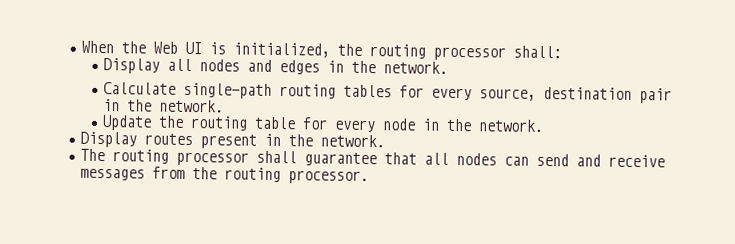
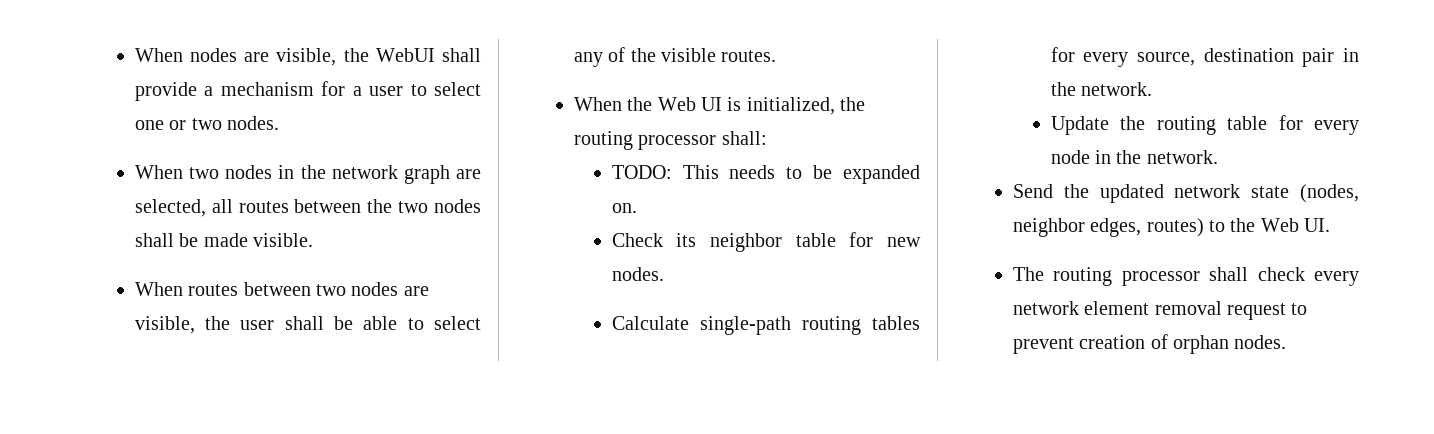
[81,40,115,54] When -> [134,48,481,66] [134,81,482,101] [134,116,280,130] [134,165,481,184] [134,199,481,217] [134,233,314,247] [134,282,429,296] [134,316,481,334] [573,47,777,67] [573,97,622,111] When nodes are visible, the WebUI shall provide a mechanism for a user to select one or two nodes. // When two nodes in the network graph are selected, all routes between the two nodes shall be made visible. // When routes between two nodes are visible, the user shall be able to select any of the visible routes. // When
[103,58,449,75] Display all nodes and edges in the network. -> [611,165,920,184] [611,203,637,213] [611,232,921,252] [611,267,664,281] TODO: This needs to be expanded on. // Check its neighbor table for new nodes.
[80,131,386,149] [80,148,666,168] [80,166,370,185] Display routes present in the network. // The routing processor shall guarantee that all nodes can send and receive messages from the routing processor. -> [1012,184,1359,203] [1012,218,1331,237] [1012,267,1359,286] [1012,301,1308,320] [1012,334,1287,354] Send the updated network state (nodes, neighbor edges, routes) to the Web UI. // The routing processor shall check every network element removal request to prevent creation of orphan nodes.

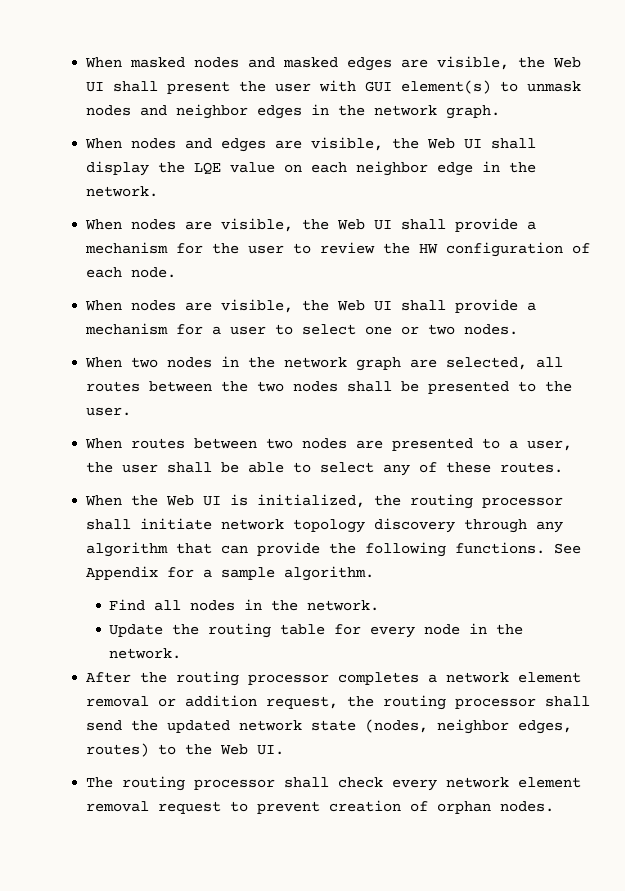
[134,48,435,66] When nodes are visible, the WebUI -> [84,56,581,71] [85,80,581,94] [85,104,500,119] [84,137,536,152] [85,161,536,176] [85,186,158,197] [84,218,536,232] [84,242,590,257] [85,267,176,278] [84,299,392,313] When masked nodes and masked edges are visible, the Web UI shall present the user with GUI element(s) to unmask nodes and neighbor edges in the network graph. // When nodes and edges are visible, the Web UI shall display the LQE value on each neighbor edge in the network. // When nodes are visible, the Web UI shall provide a mechanism for the user to review the HW configuration of each node. // When nodes are visible, the Web UI
[203,233,314,247] made visible. -> [427,381,572,394] [85,407,131,416] presented to the user.
[134,316,195,334] visible, -> [391,438,572,451] presented to a user,
[630,48,717,62] the visible -> [445,462,491,473] these
[721,131,767,145] [611,165,920,184] [611,203,637,213] [611,232,921,252] [611,267,664,281] [611,316,920,335] [1050,47,1335,67] shall: // TODO: This needs to be expanded on. // Check its neighbor table for new nodes. // Calculate single-path routing tables for every source, destination pair -> [85,518,563,533] [85,542,581,557] [85,566,374,581] [109,599,236,611] shall initiate network topology discovery through any algorithm that can provide the following functions. See Appendix for a sample algorithm. // Find all nodes
[1012,184,1053,198] Send -> [85,671,581,686] [85,695,590,710] [85,720,122,731] After the routing processor completes a network element removal or addition request, the routing processor shall send

